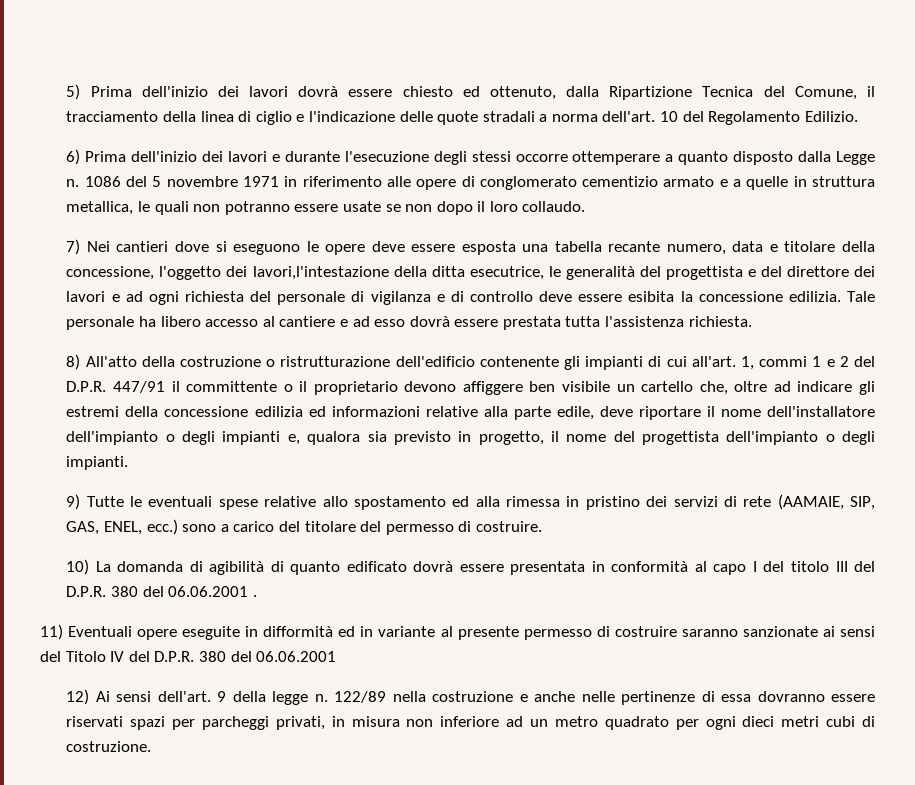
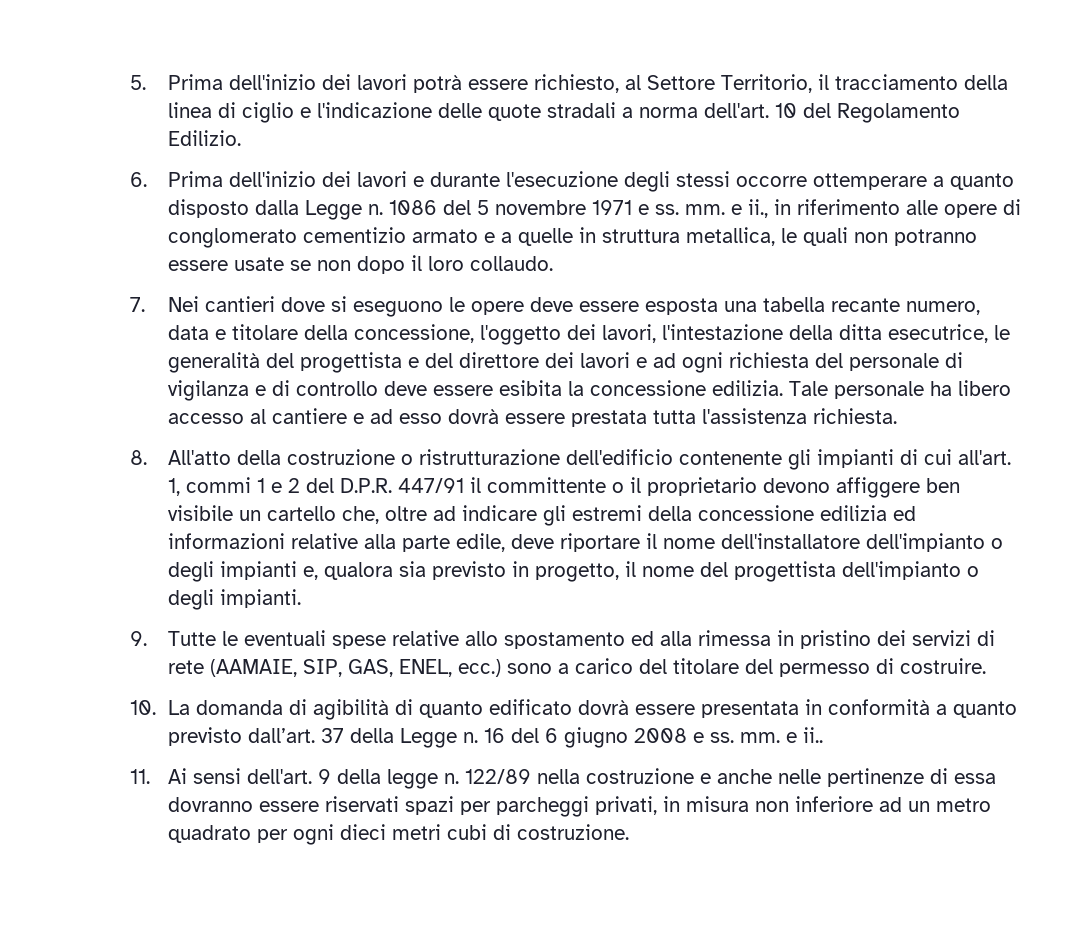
[66,84,857,100] 5) Prima dell'inizio dei lavori dovrà essere chiesto ed ottenuto, dalla Ripartizione Tecnica del Comune, -> [130,74,813,93] 5. Prima dell'inizio dei lavori potrà essere richiesto, al Settore Territorio,
[66,149,81,165] 6) -> [130,172,148,187] 6.
(279, 181) none -> [638,199,769,218] e ss. mm. e ii.,
[66,239,81,255] 7) -> [130,297,146,312] 7.
[252,266,389,280] lavori,l'intestazione -> [602,324,784,343] lavori, l'intestazione
[66,354,81,370] 8) -> [130,450,148,465] 8.
[66,494,81,510] 9) -> [130,631,148,646] 9.
[66,559,90,575] 10) -> [130,700,157,715] 10.
[694,561,876,575] [66,586,257,597] [40,624,875,640] [40,651,337,662] [66,689,90,705] al capo I del titolo III del D.P.R. 380 del 06.06.2001 . // 11) Eventuali opere eseguite in difformità ed in variante al presente permesso di costruire saranno sanzionate ai sensi del Titolo IV del D.P.R. 380 del 06.06.2001 // 12) -> [936,701,1018,718] [168,727,824,748] [130,769,151,784] a quanto previsto dall’art. 37 della Legge n. 16 del 6 giugno 2008 e ss. mm. e ii.. // 11.

